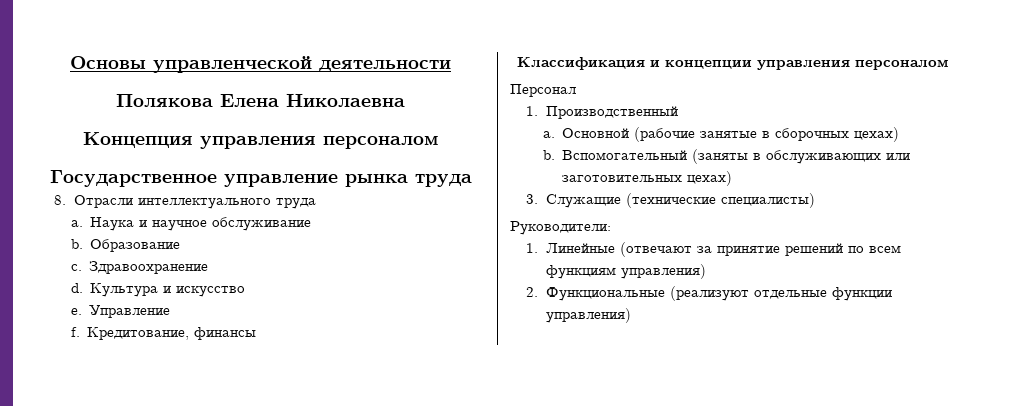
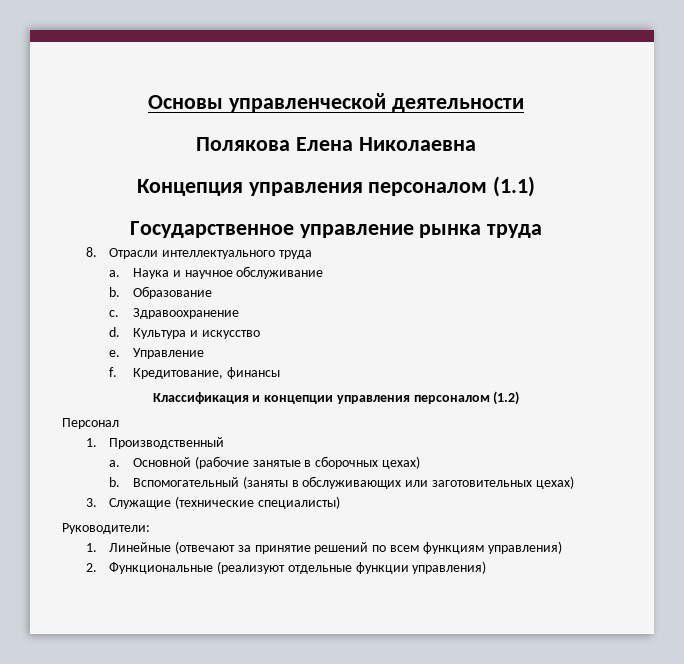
(439, 142) none -> [493,176,536,197] (1.1)
(948, 64) none -> [493,391,520,405] (1.2)

